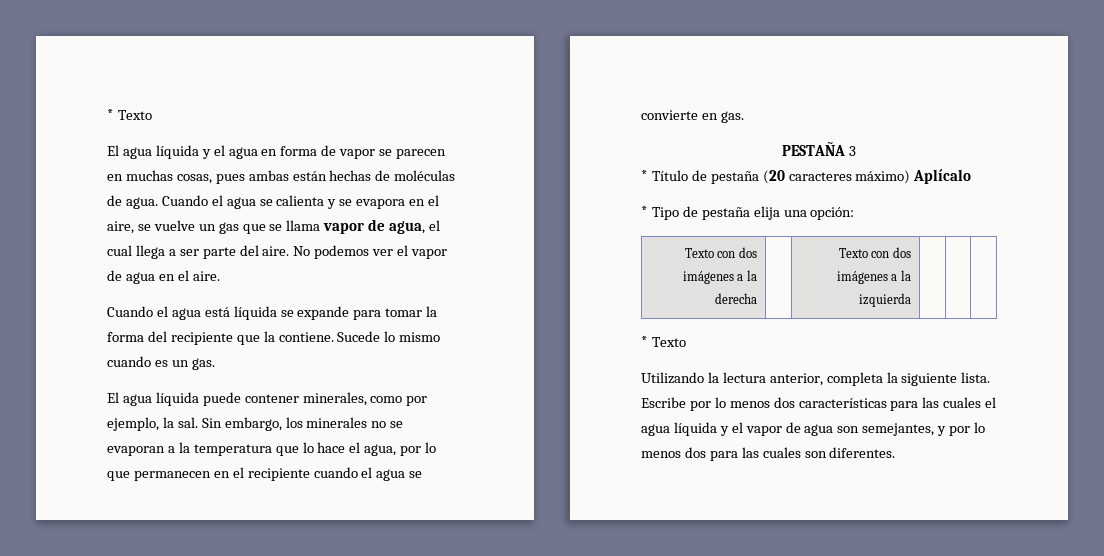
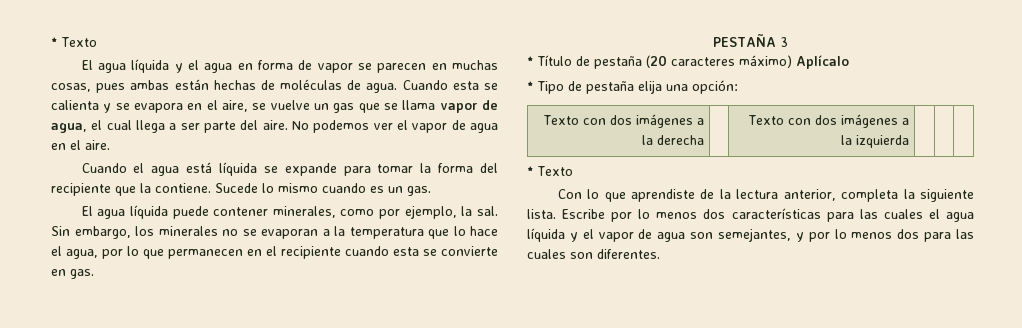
[211,195,256,209] el agua -> [452,81,479,90] esta
[361,467,406,481] el agua -> [393,247,419,256] esta
[641,372,704,384] Utilizando -> [557,189,715,202] Con lo que aprendiste de

